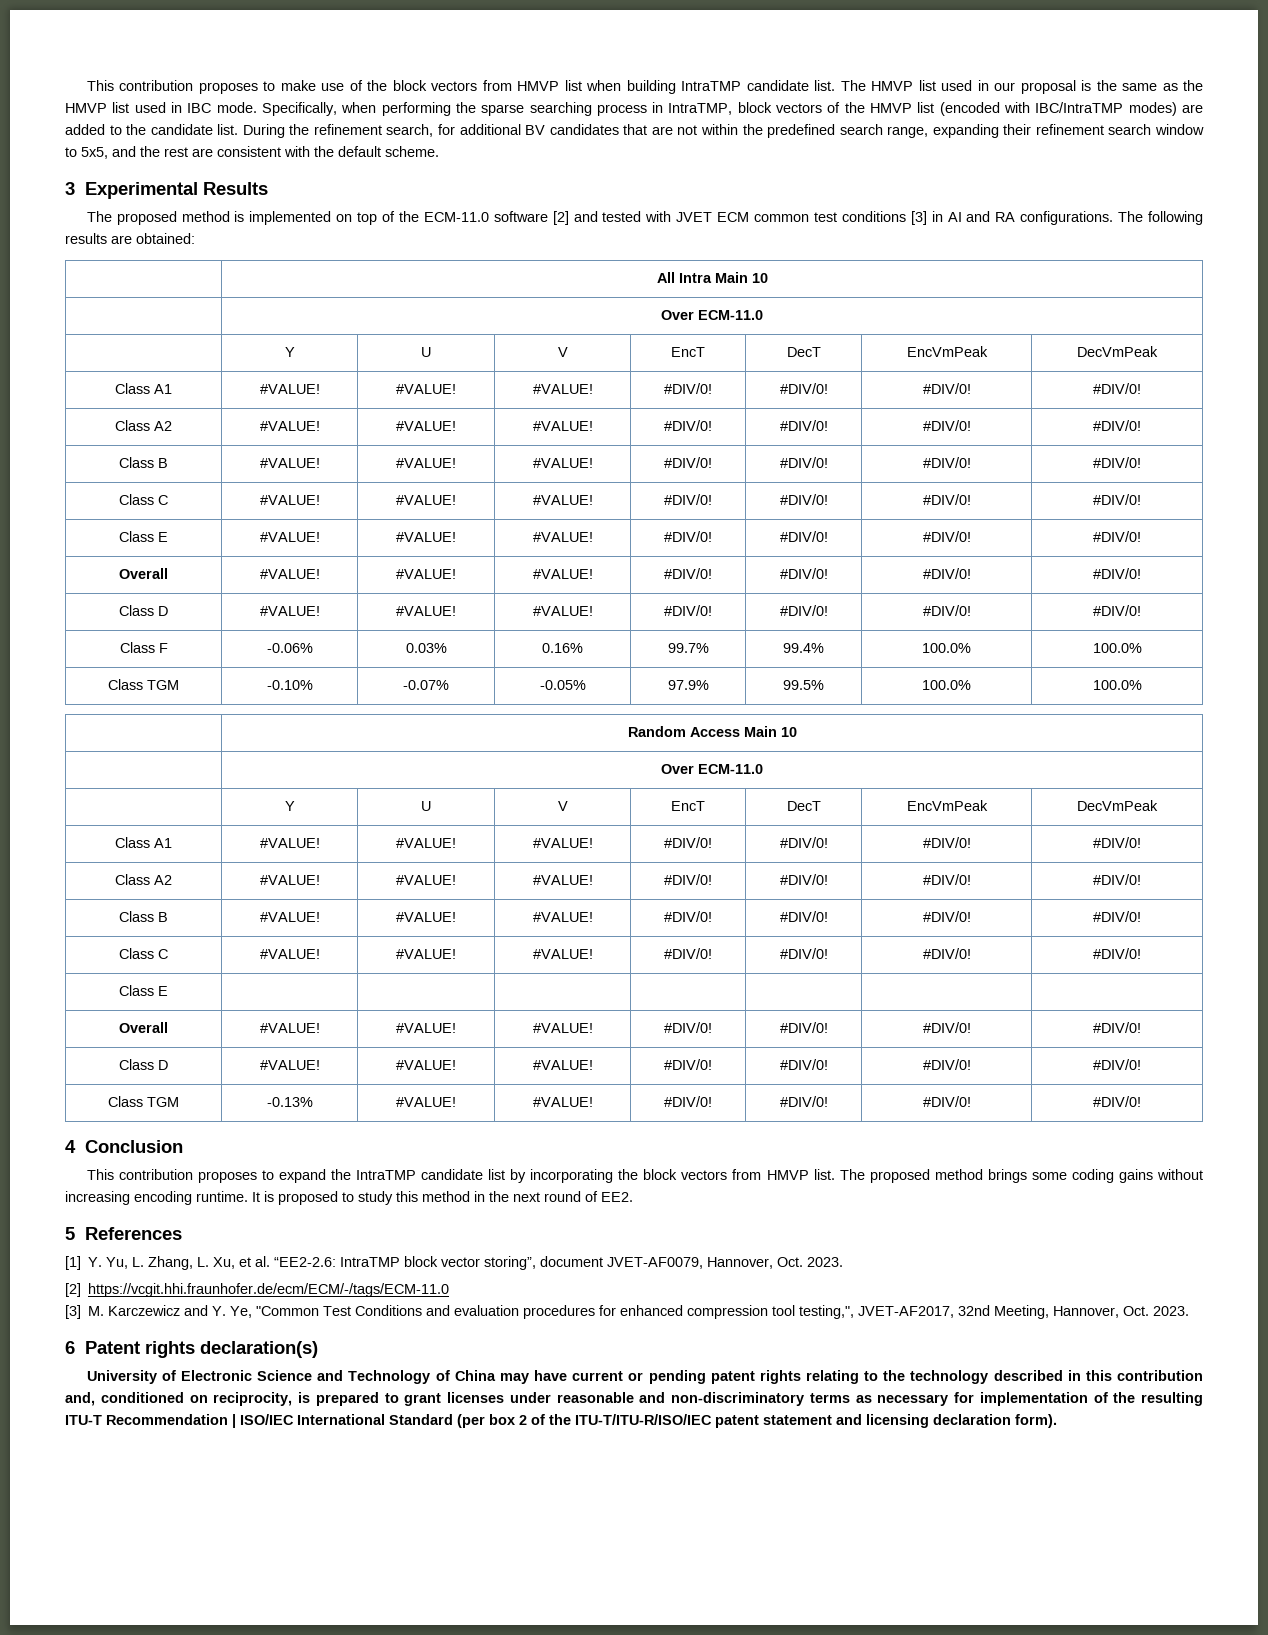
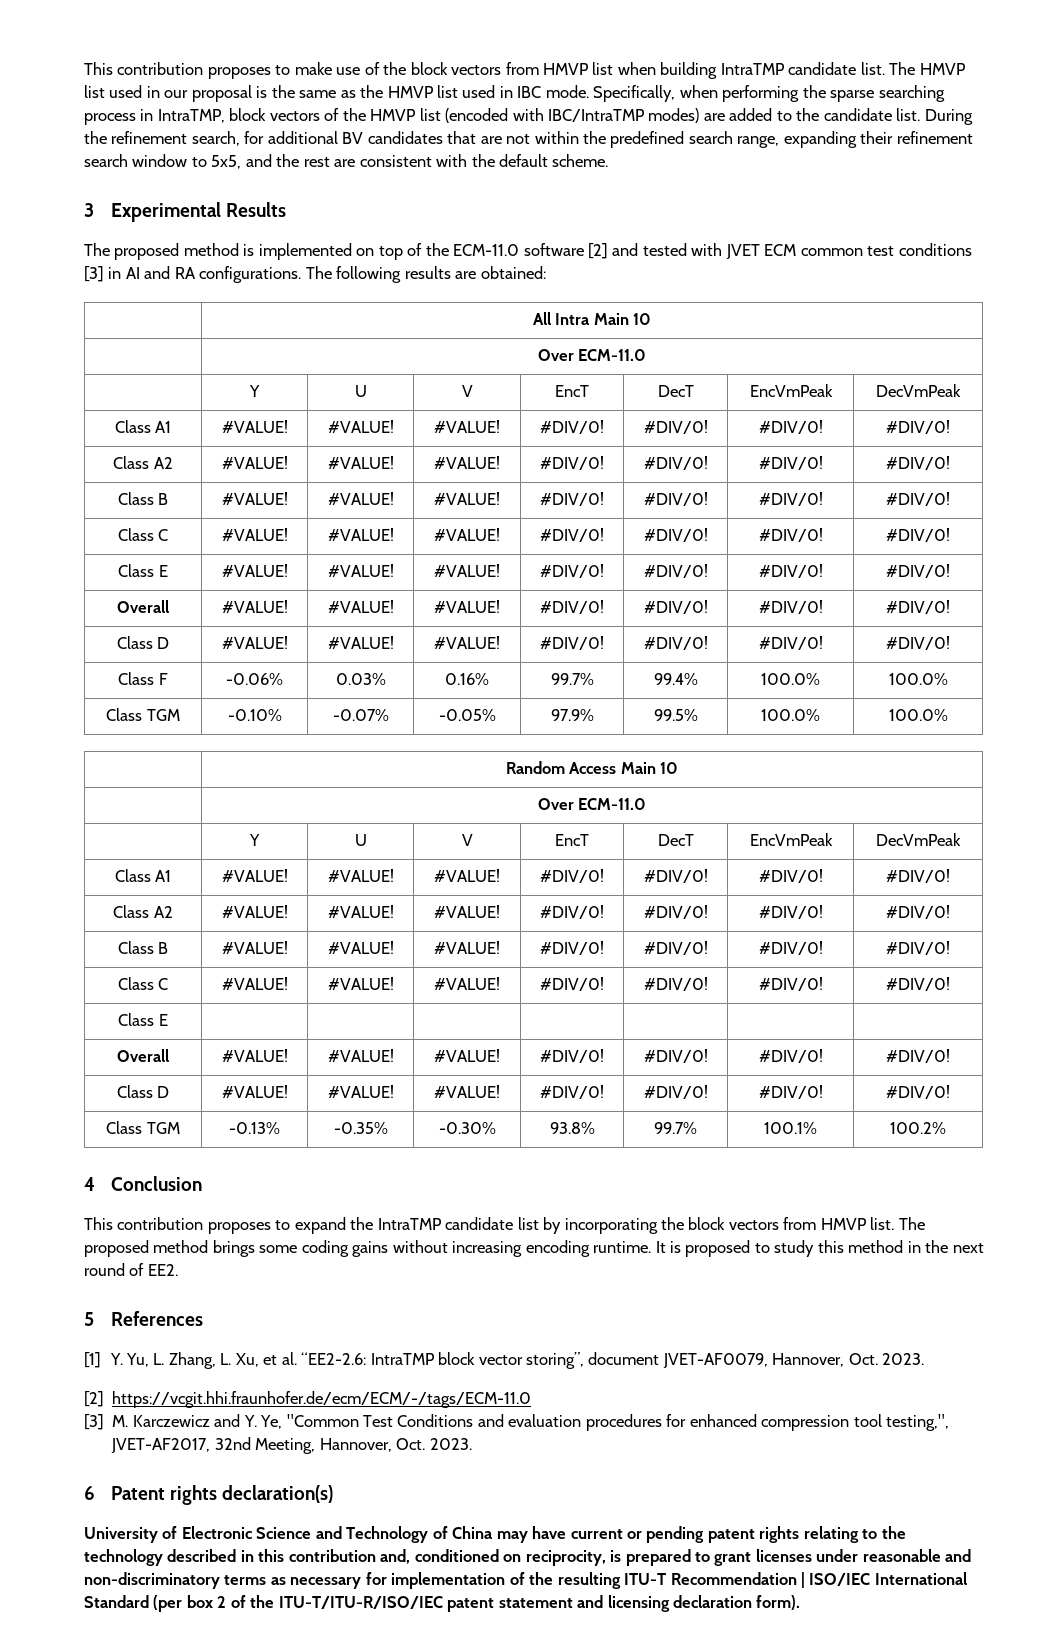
[396,1097,456,1107] [532,1097,593,1107] [664,1096,712,1107] [779,1096,828,1107] [922,1096,971,1107] [1093,1096,1141,1107] #VALUE! | #VALUE! | #DIV/0! | #DIV/0! | #DIV/0! | #DIV/0! -> [333,1122,388,1134] [438,1122,496,1134] [549,1122,595,1134] [654,1122,697,1134] [764,1122,817,1134] [890,1122,946,1134] -0.35% | -0.30% | 93.8% | 99.7% | 100.1% | 100.2%

